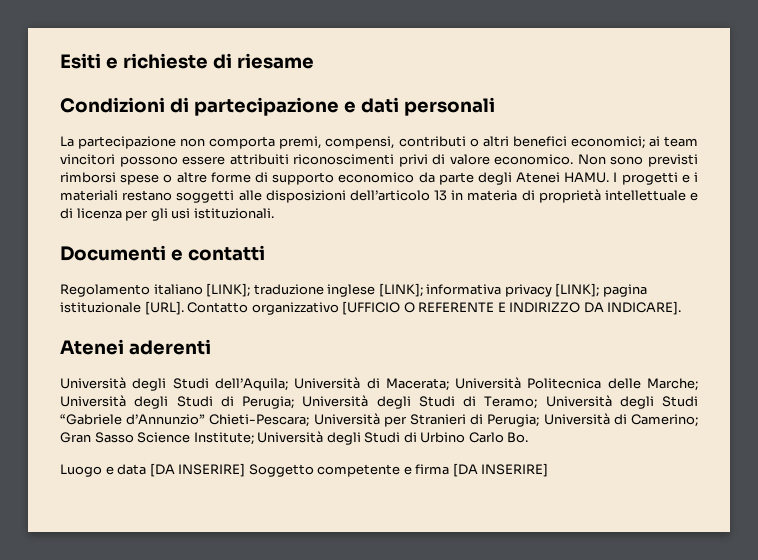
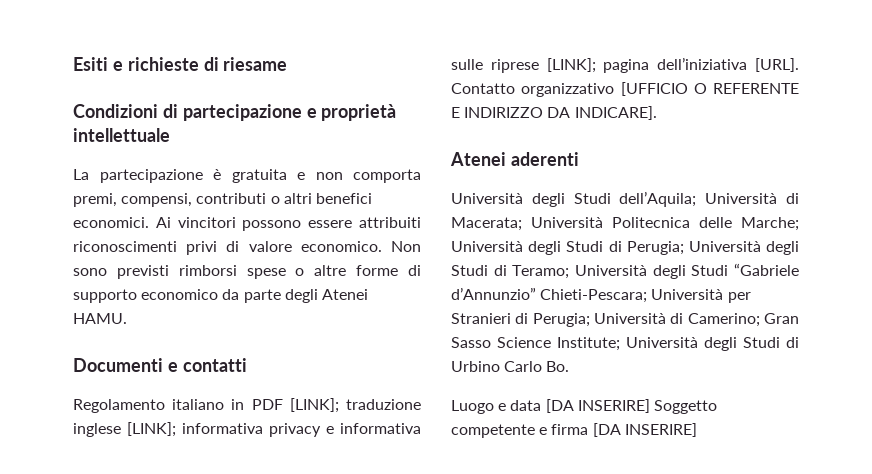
[360,97,495,116] dati personali -> [321,104,397,121] [73,128,170,142] proprietà intellettuale
(177, 142) none -> [213,169,305,183] è gratuita e
[570,136,698,149] economici; ai team -> [73,217,171,228] economici. Ai
[613,172,698,185] [60,189,698,203] [60,208,274,221] I progetti e i materiali restano soggetti alle disposizioni dell’articolo 13 in materia di proprietà intellettuale e di licenza per gli usi istituzionali. -> (127, 318) none
(203, 289) none -> [231,399,283,410] in PDF
(552, 290) none -> [326,423,421,434] [451,59,539,73] e informativa sulle riprese
[60,302,141,313] istituzionale -> [657,57,748,70] dell’iniziativa

